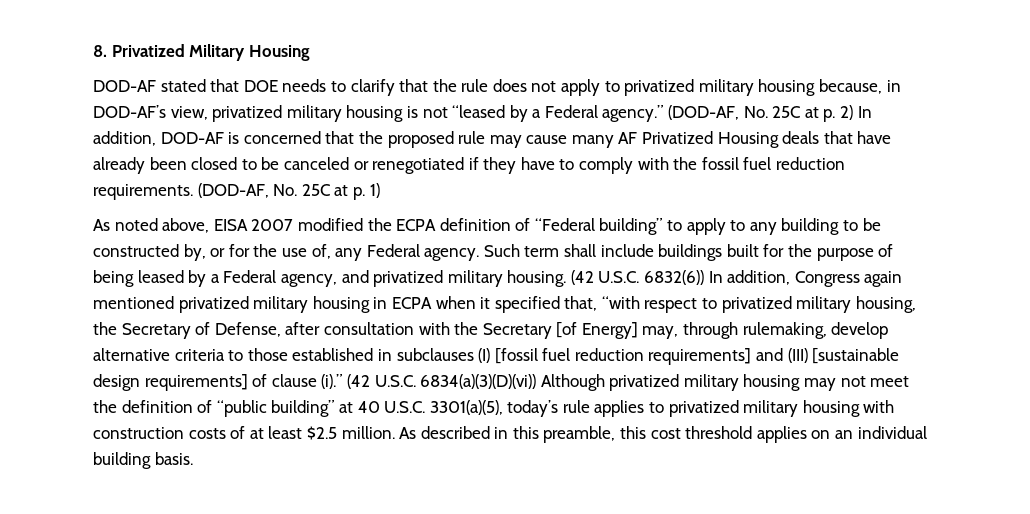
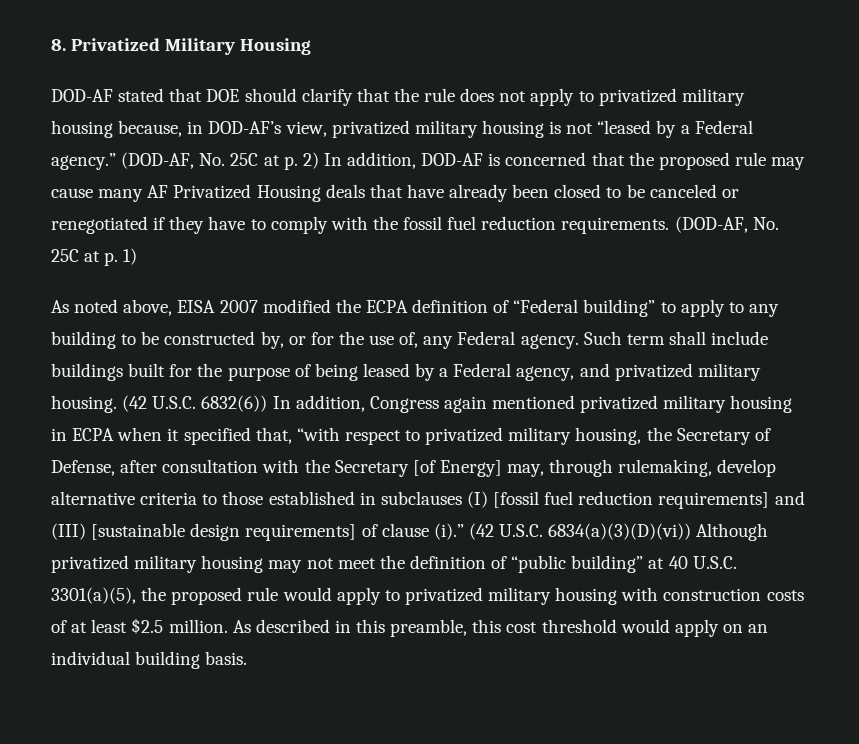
[282,79,346,92] needs to -> [244,88,297,102] should
[507,400,645,417] today’s rule applies -> [141,587,381,605] the proposed rule would apply
[756,426,807,443] applies -> [620,619,719,637] would apply

